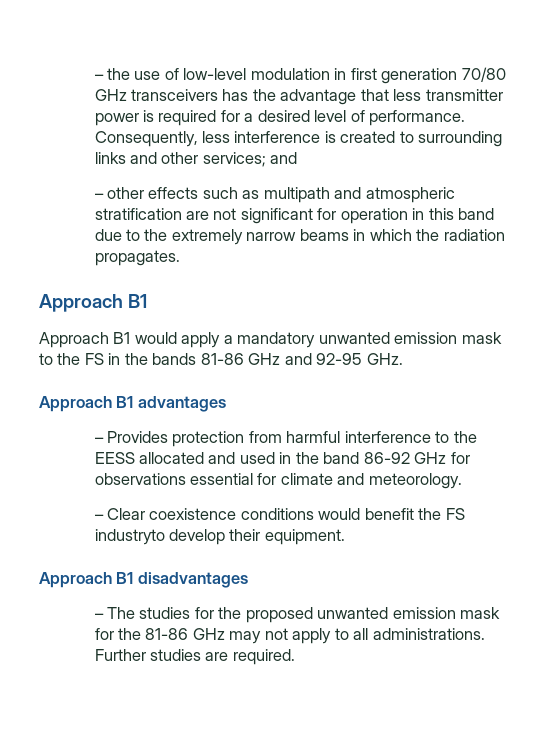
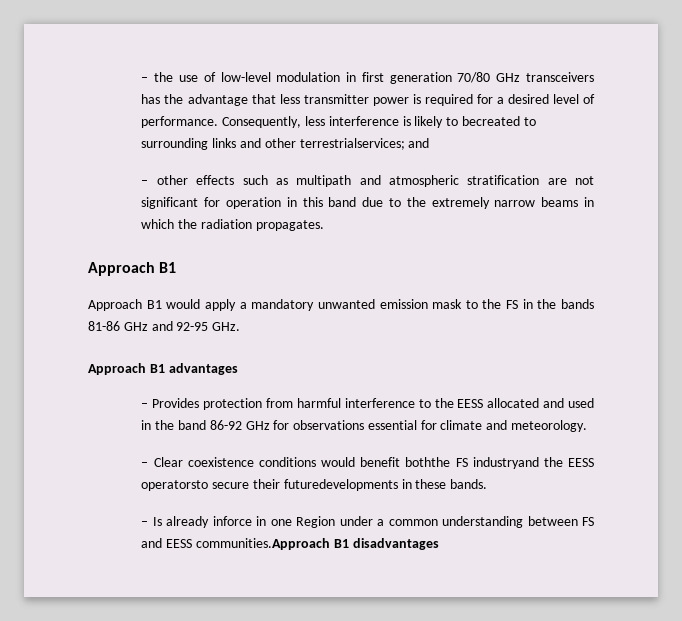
[340,131,396,143] created -> [414,116,520,128] likely to becreated
[202,152,266,167] services; -> [299,138,405,150] terrestrialservices;
[418,508,465,520] [94,529,345,545] [39,572,248,588] [94,607,501,623] [94,628,485,644] [94,649,295,665] the FS industryto develop their equipment. // Approach B1 disadvantages // – The studies for the proposed unwanted emission mask for the 81-86 GHz may not apply to all administrations. Further studies are required. -> [405,457,595,469] [141,479,488,491] [141,516,594,528] [141,538,439,550] boththe FS industryand the EESS operatorsto secure their futuredevelopments in these bands. // – Is already inforce in one Region under a common understanding between FS and EESS communities.Approach B1 disadvantages

